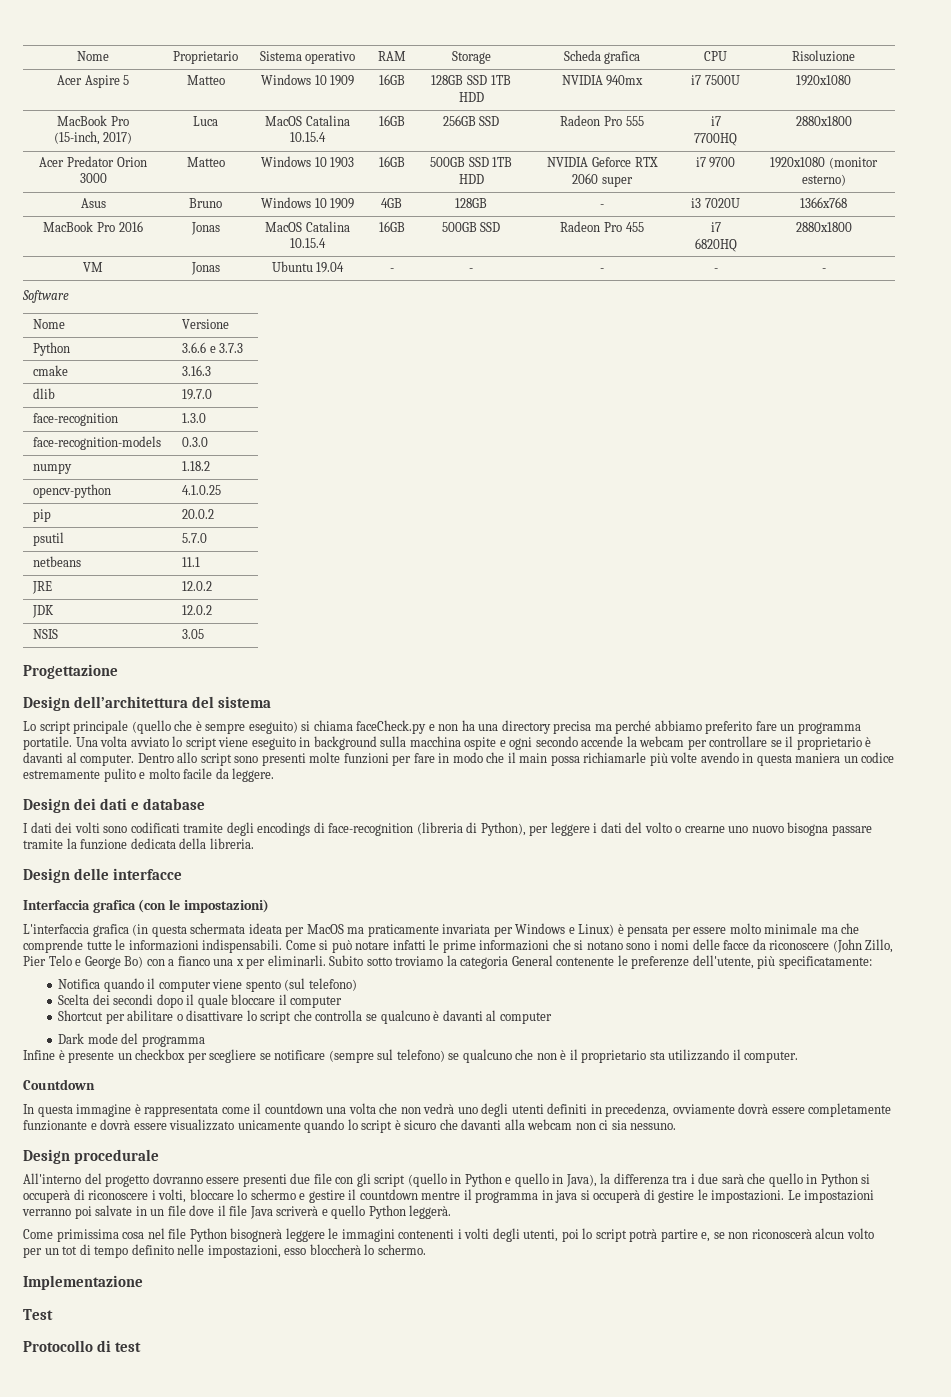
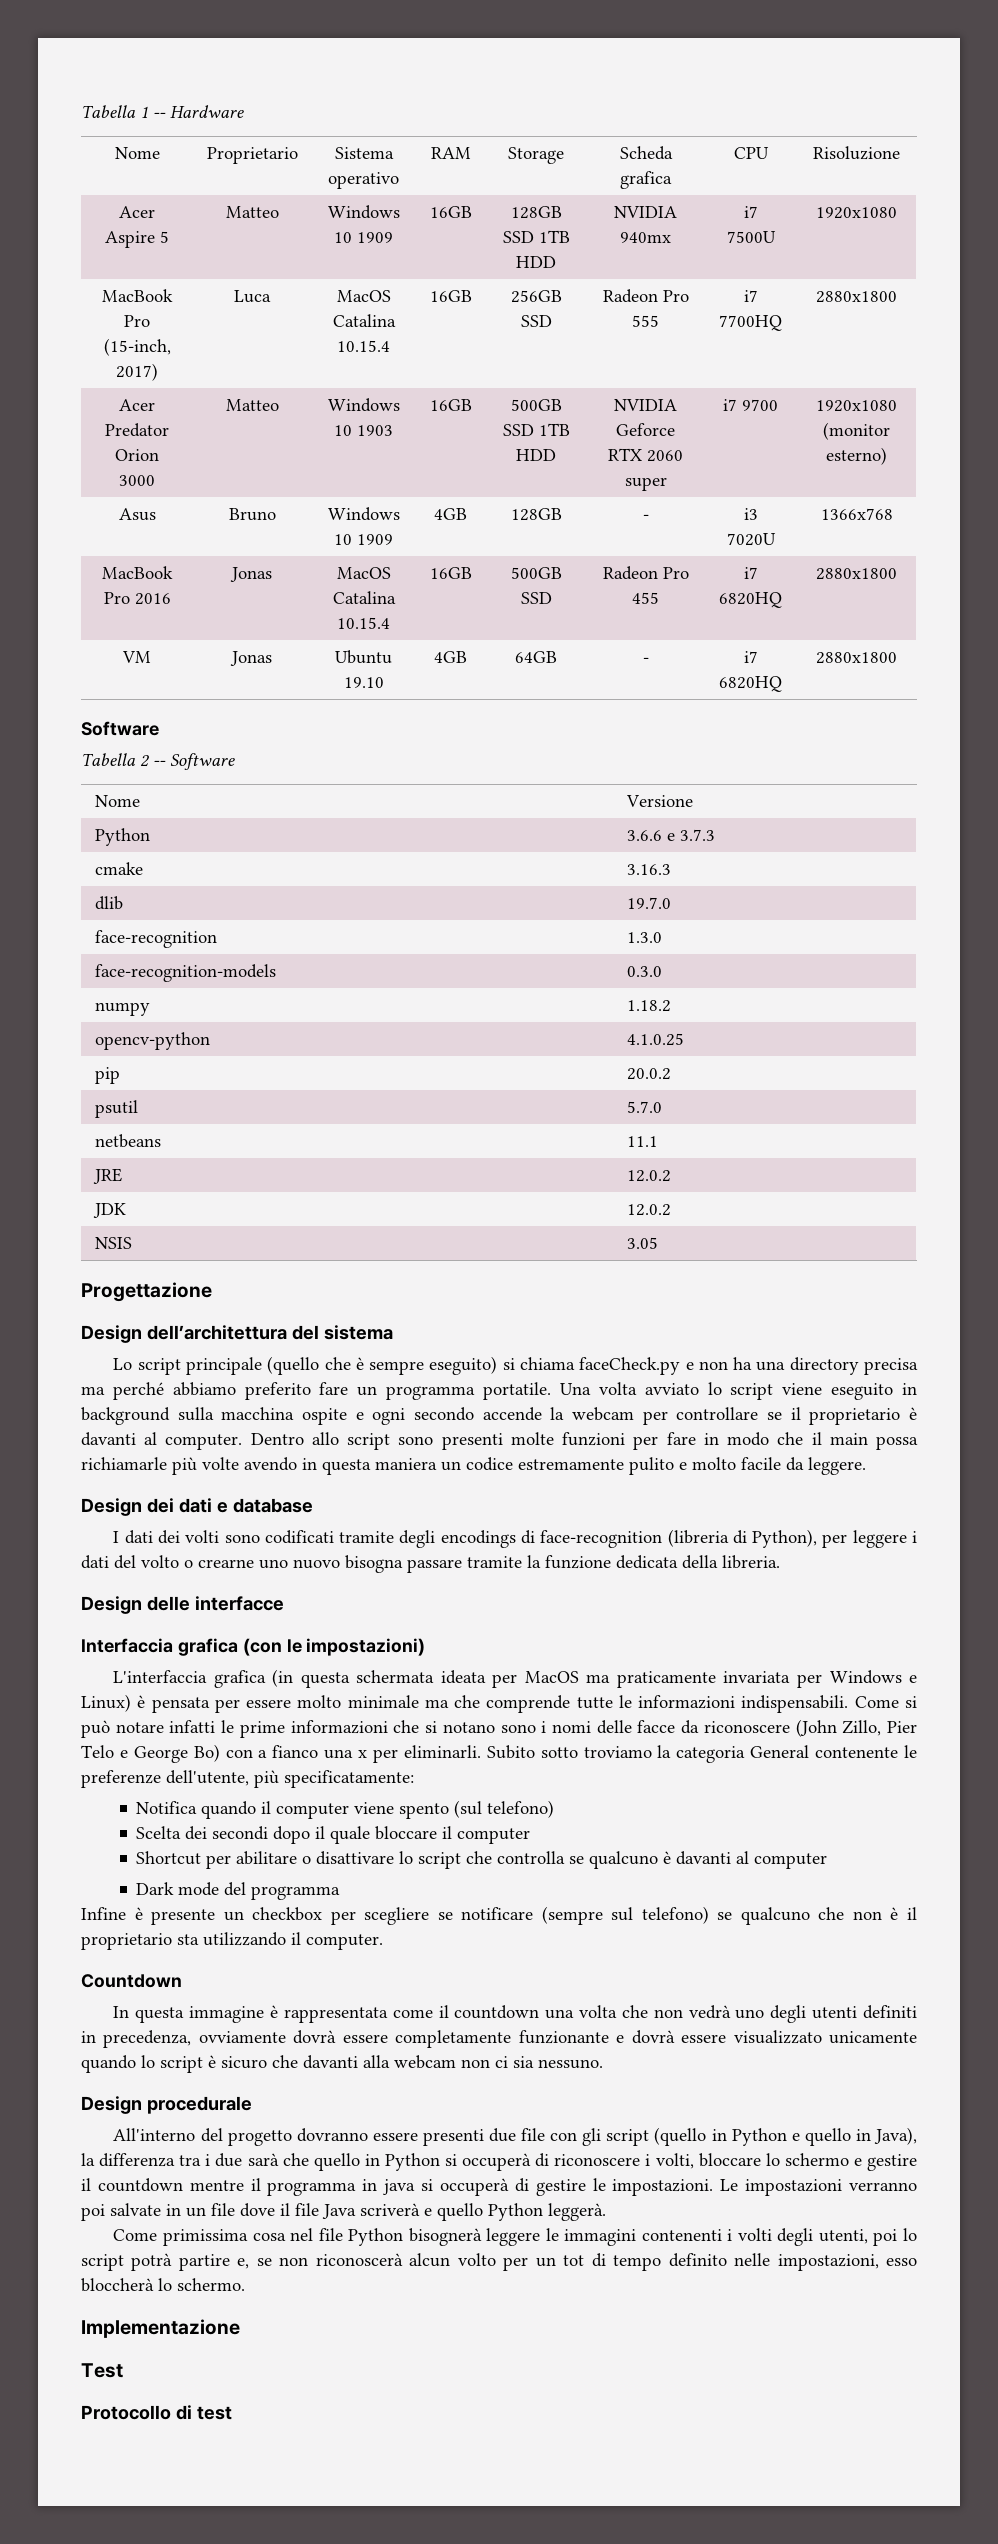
(77, 56) none -> [81,105,244,118] Tabella 1 -- Hardware //
[316,262,345,273] [389,268,394,272] [469,268,474,272] [600,268,604,272] [713,268,718,272] [821,268,826,272] 19.04 | - | - | - | - | - // -> [343,677,384,688] [434,651,467,663] [515,651,557,663] [642,657,649,663] [743,651,758,663] [719,676,782,692] [816,652,897,664] [81,721,159,736] [81,753,166,767] 19.10 | 4GB | 64GB | - | i7 6820HQ | 2880x1800 // Software // Tabella 2 --

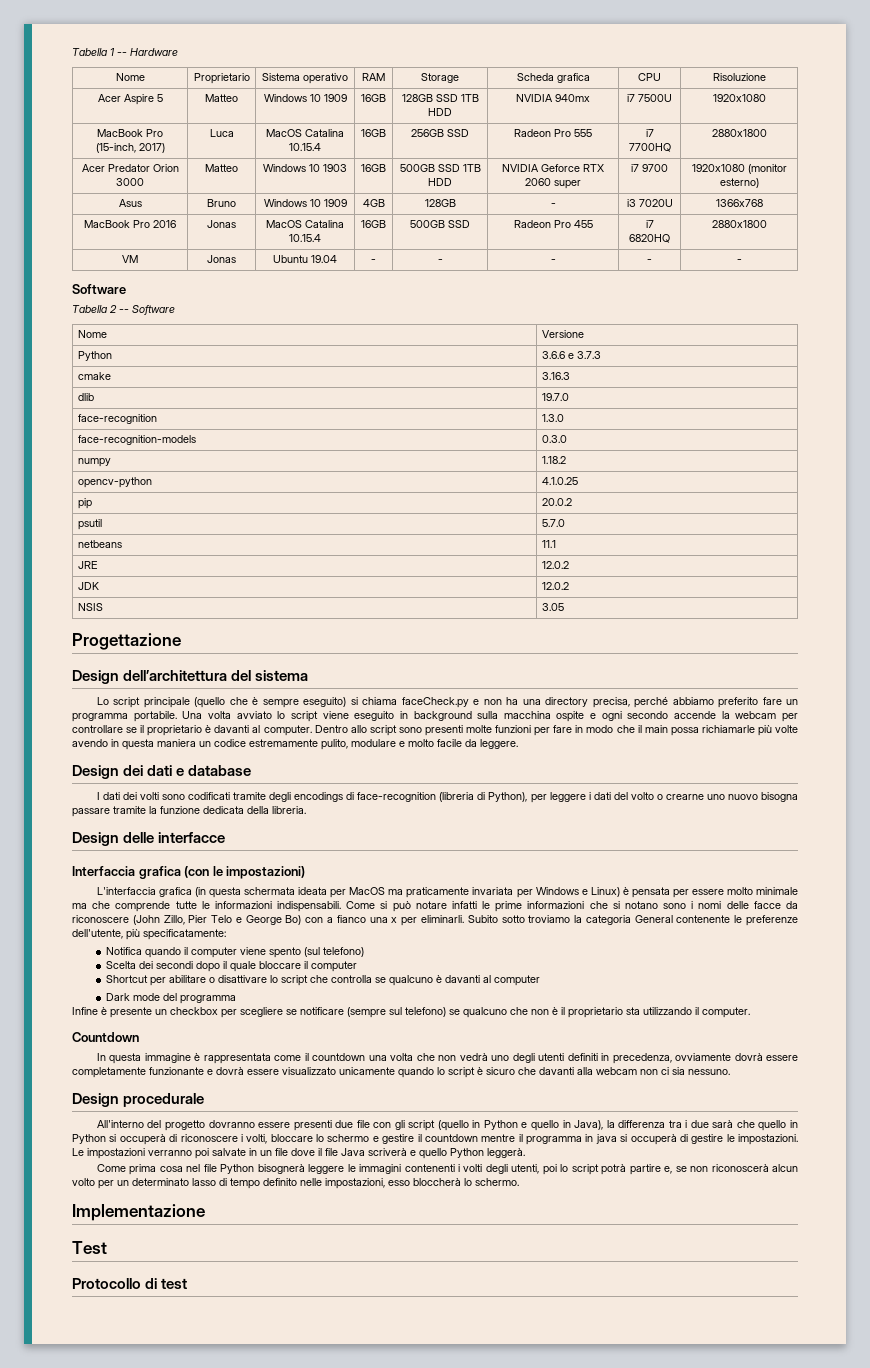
[343,677,384,688] [434,651,467,663] [515,651,557,663] [642,657,649,663] [743,651,758,663] [719,676,782,692] [816,652,897,664] 19.10 | 4GB | 64GB | - | i7 6820HQ | 2880x1800 -> [311,255,337,263] [371,259,376,263] [437,259,443,263] [550,259,556,263] [647,259,652,263] [736,259,742,263] 19.04 | - | - | - | - | -
[863,1358,918,1375] [81,1386,105,1395] precisa ma -> [592,697,630,708] precisa,
[483,1382,552,1400] portatile. -> [133,711,177,722] portabile.
[629,1457,674,1475] pulito -> [321,739,396,750] pulito, modulare
[162,2229,248,2246] primissima -> [129,1164,157,1175] prima
[563,2255,585,2266] tot -> [132,1178,216,1186] determinato lasso

